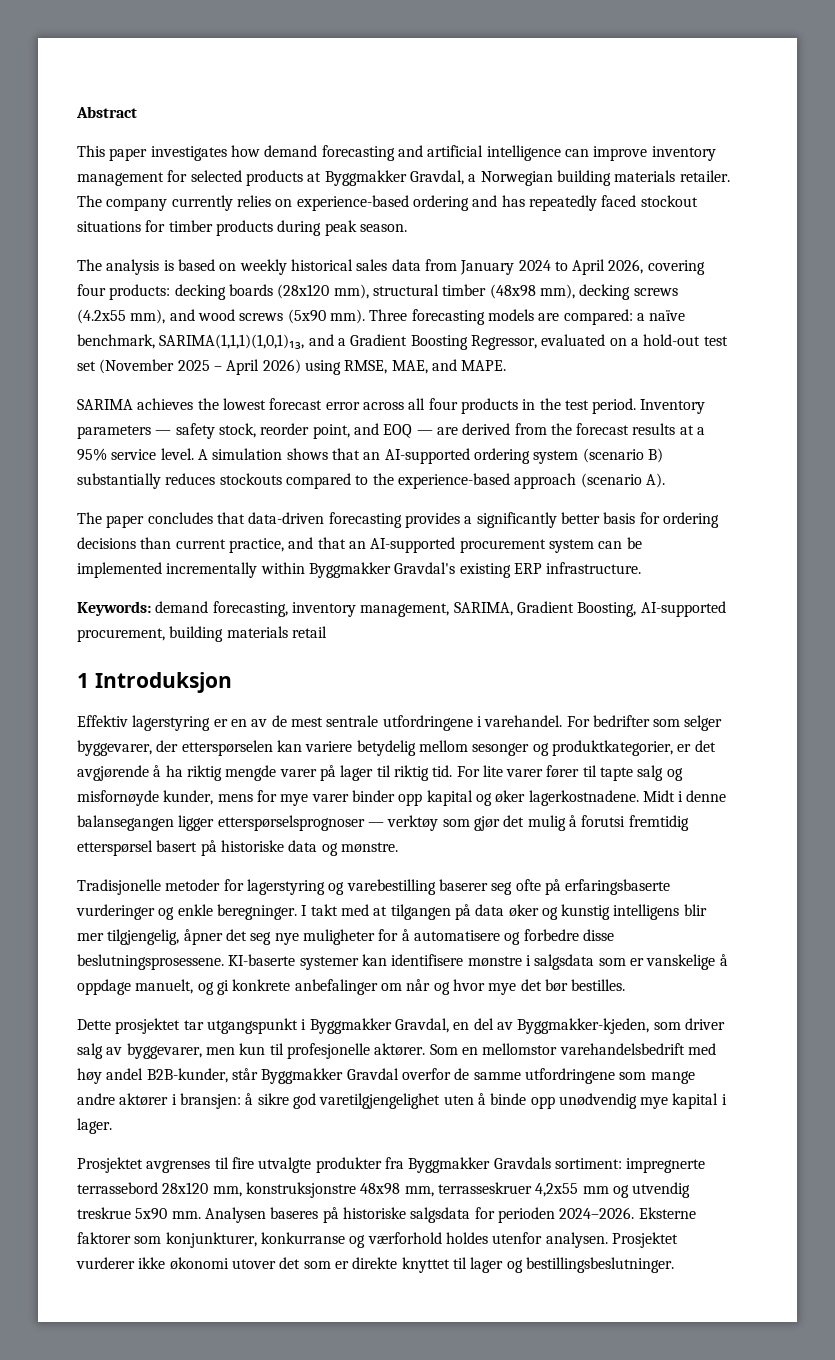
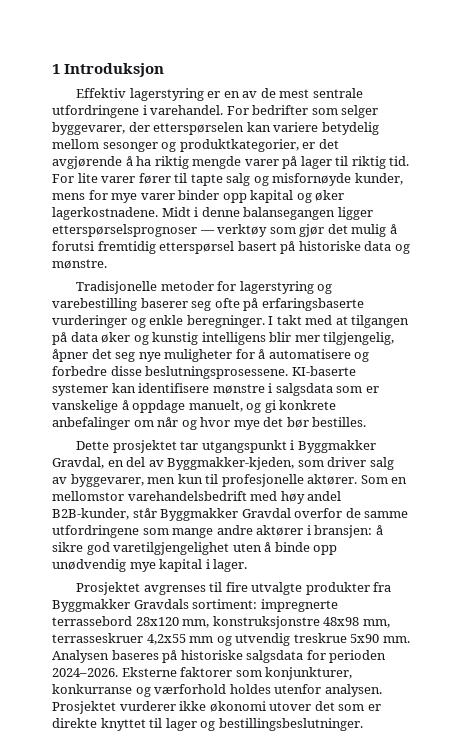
[76,106,137,118] [77,145,716,161] [77,170,730,186] [77,195,698,211] [77,220,407,236] [77,259,705,275] [77,284,678,300] [77,309,686,325] [77,334,728,350] [77,359,507,375] [77,398,706,414] [77,423,706,439] [77,448,663,464] [77,473,665,489] [77,512,719,528] [77,537,642,553] [77,562,642,578] [77,601,726,617] [77,626,327,642] Abstract // This paper investigates how demand forecasting and artificial intelligence can improve inventory management for selected products at Byggmakker Gravdal, a Norwegian building materials retailer. The company currently relies on experience-based ordering and has repeatedly faced stockout situations for timber products during peak season. // The analysis is based on weekly historical sales data from January 2024 to April 2026, covering four products: decking boards (28x120 mm), structural timber (48x98 mm), decking screws (4.2x55 mm), and wood screws (5x90 mm). Three forecasting models are compared: a naïve benchmark, SARIMA(1,1,1)(1,0,1)₁₃, and a Gradient Boosting Regressor, evaluated on a hold-out test set (November 2025 – April 2026) using RMSE, MAE, and MAPE. // SARIMA achieves the lowest forecast error across all four products in the test period. Inventory parameters — safety stock, reorder point, and EOQ — are derived from the forecast results at a 95% service level. A simulation shows that an AI-supported ordering system (scenario B) substantially reduces stockouts compared to the experience-based approach (scenario A). // The paper concludes that data-driven forecasting provides a significantly better basis for ordering decisions than current practice, and that an AI-supported procurement system can be implemented incrementally within Byggmakker Gravdal's existing ERP infrastructure. // Keywords: demand forecasting, inventory management, SARIMA, Gradient Boosting, AI-supported procurement, building materials retail // -> (52, 69) none

